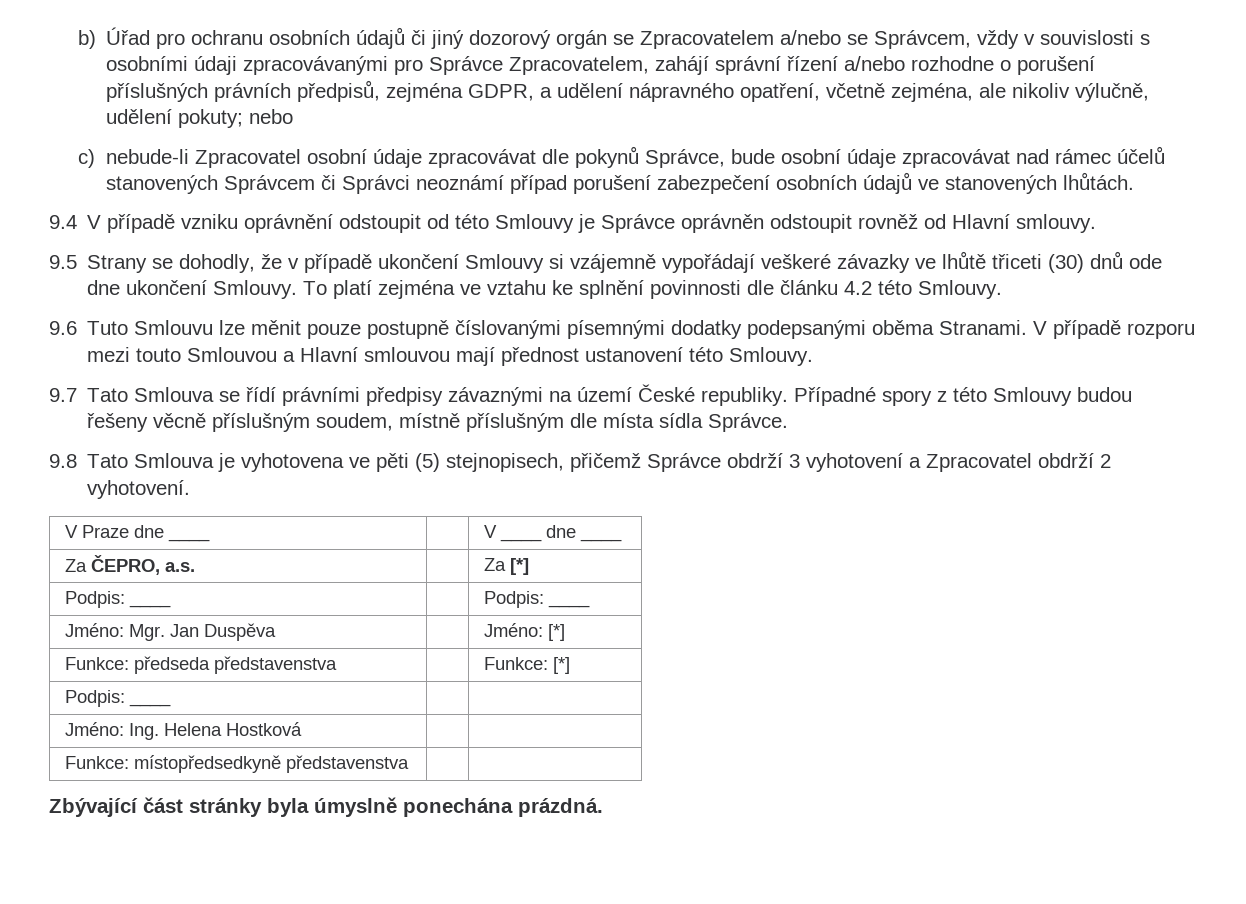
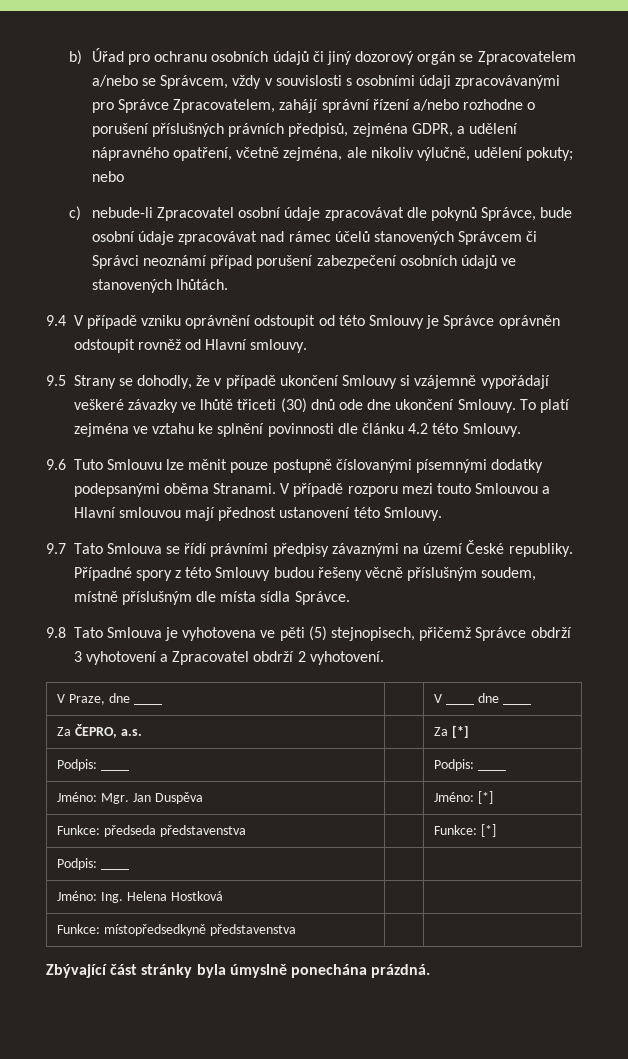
[81,525,129,538] Praze -> [69,694,106,705] Praze,

